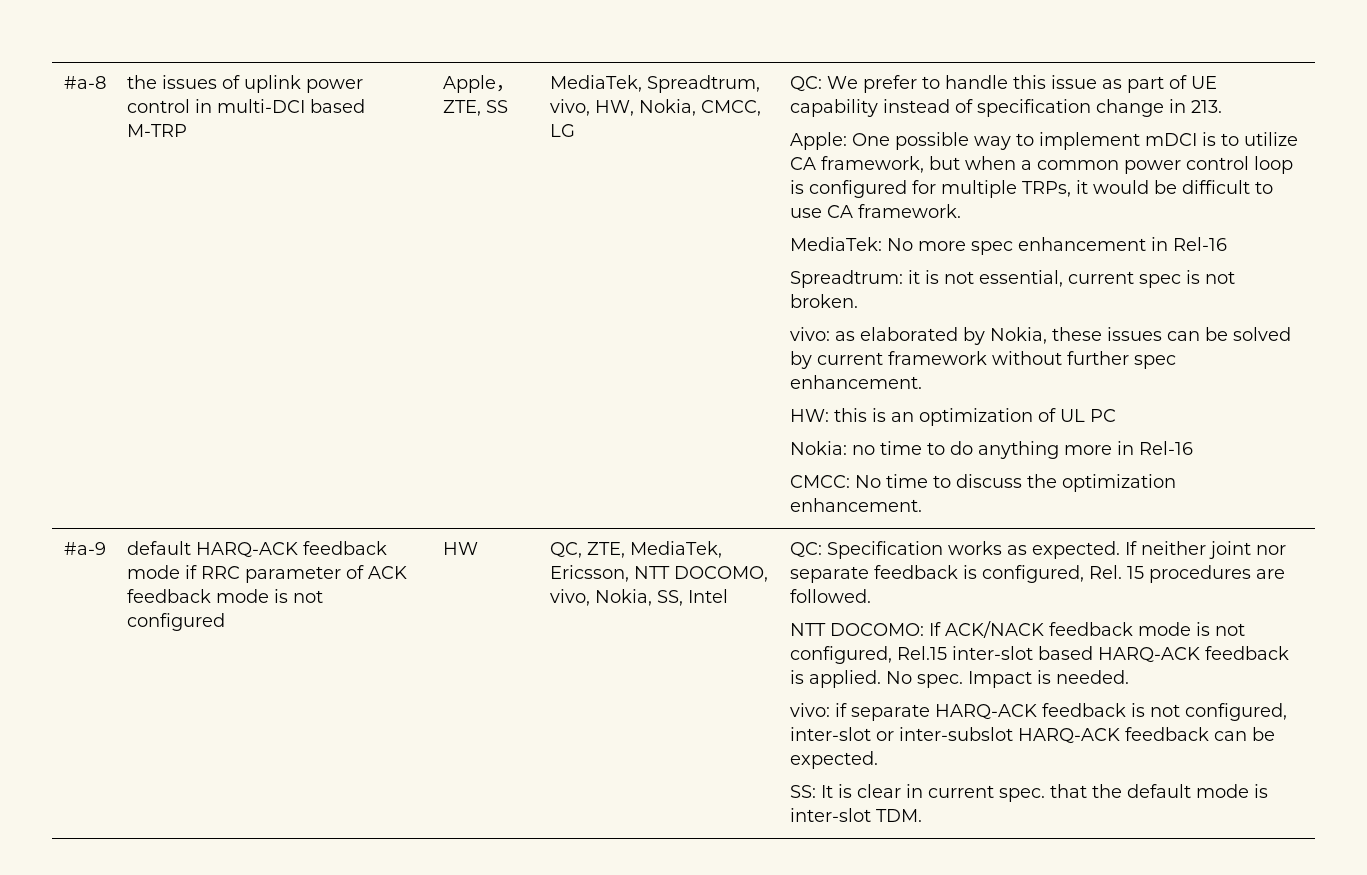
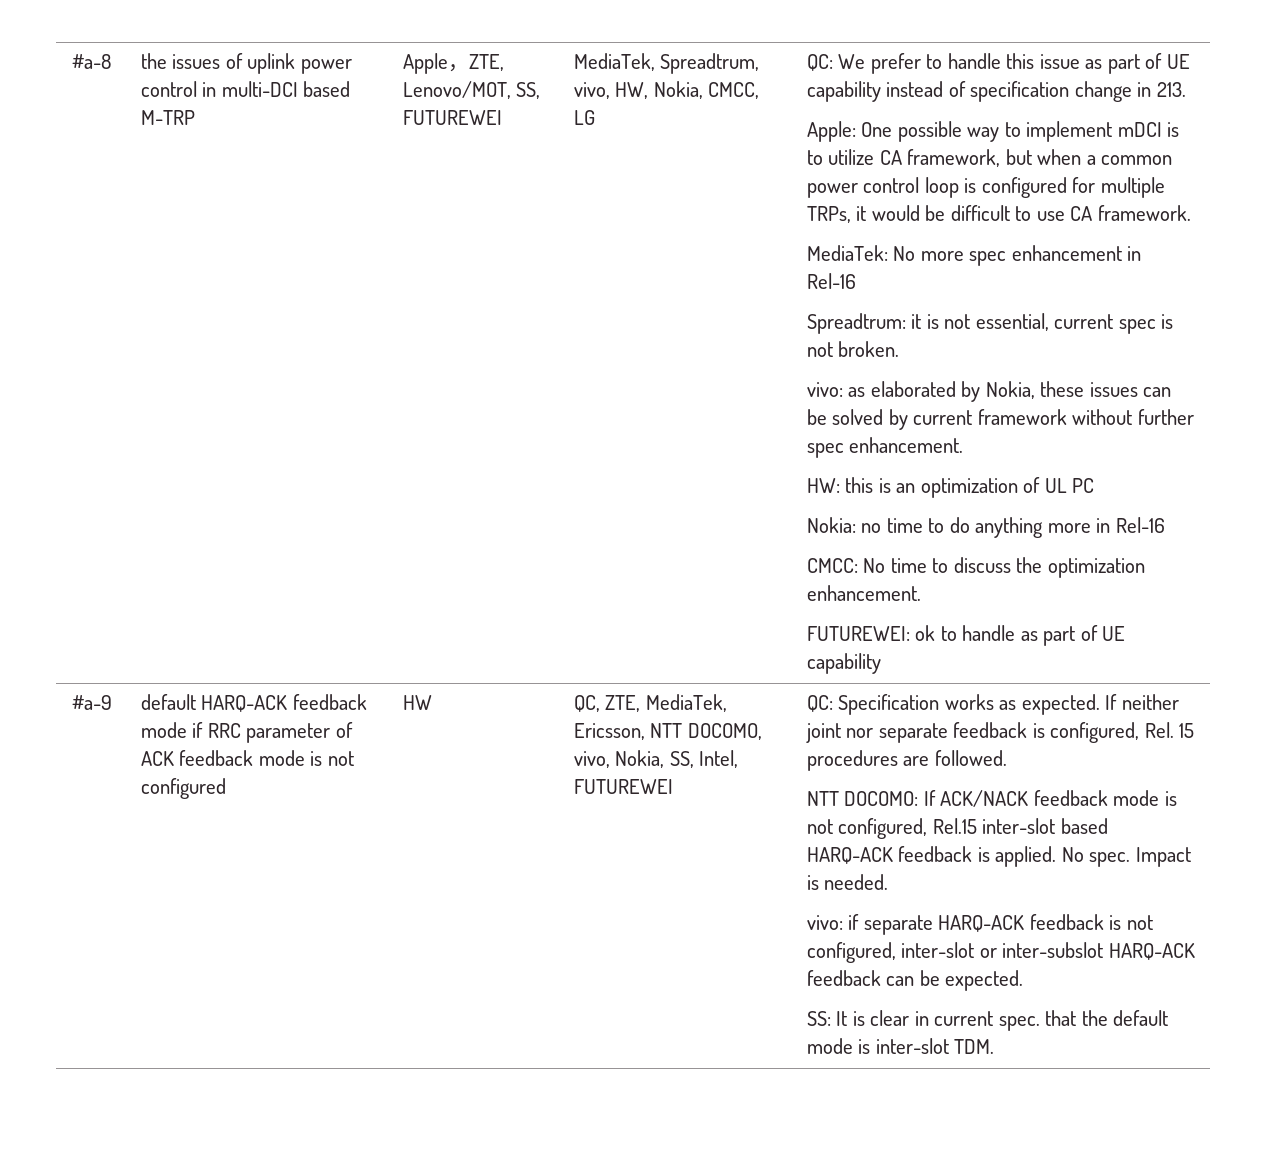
[485,100,508,113] SS -> [402,81,541,99] [402,110,502,125] Lenovo/MOT, SS, FUTUREWEI
(922, 505) none -> [806,625,1126,646] [806,653,881,674] // FUTUREWEI: ok to handle as part of UE capability
[687,589,728,603] Intel -> [699,750,739,768] [573,779,673,794] Intel, FUTUREWEI

